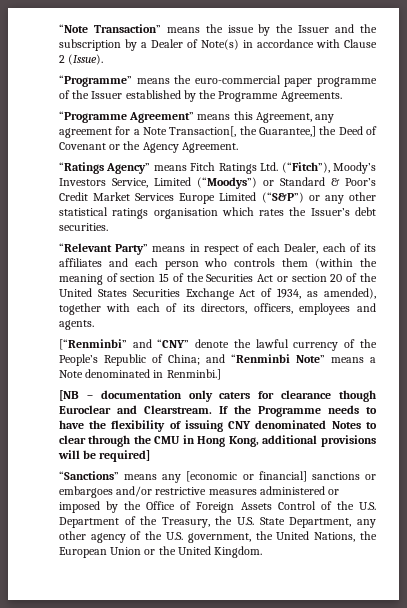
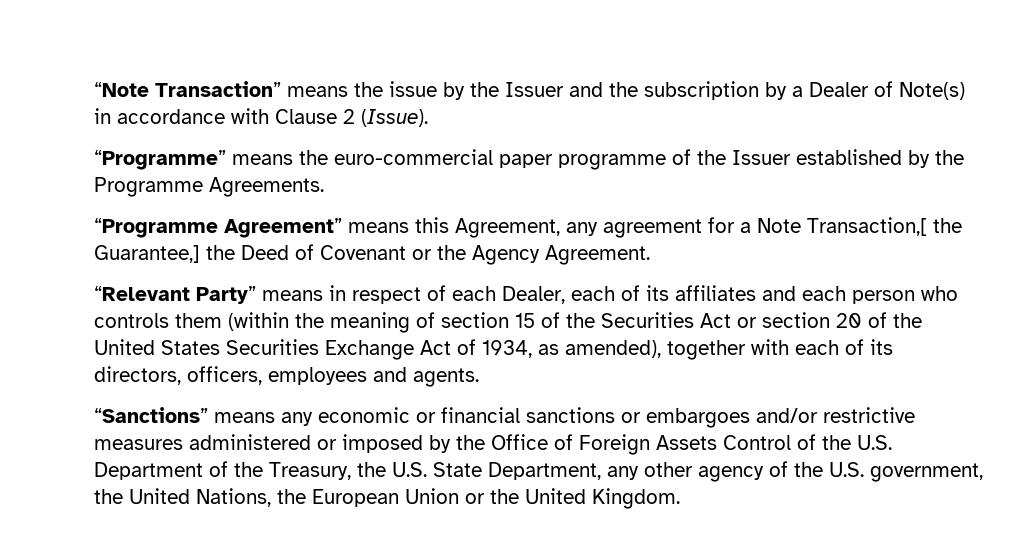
[169,126,237,137] Transaction[, -> [807,217,928,236] Transaction,[
[58,162,376,174] [58,177,376,189] [58,192,376,204] [58,207,376,219] [58,223,108,231] // “Ratings Agency” means Fitch Ratings Ltd. (“Fitch”), Moody’s Investors Service, Limited (“Moodys”) or Standard & Poor’s Credit Market Services Europe Limited (“S&P”) or any other statistical ratings organisation which rates the Issuer’s debt securities. -> (651, 255) none
[58,339,377,351] [58,354,376,366] [58,369,221,380] [58,390,376,402] [58,405,377,417] [58,420,377,432] [58,435,376,447] [57,450,151,462] // [“Renminbi” and “CNY” denote the lawful currency of the People’s Republic of China; and “Renminbi Note” means a Note denominated in Renminbi.] // [NB – documentation only caters for clearance though Euroclear and Clearstream. If the Programme needs to have the flexibility of issuing CNY denominated Notes to clear through the CMU in Hong Kong, additional provisions will be required] -> (480, 377) none
[186,471,307,482] [economic or financial] -> [318,407,521,423] economic or financial

